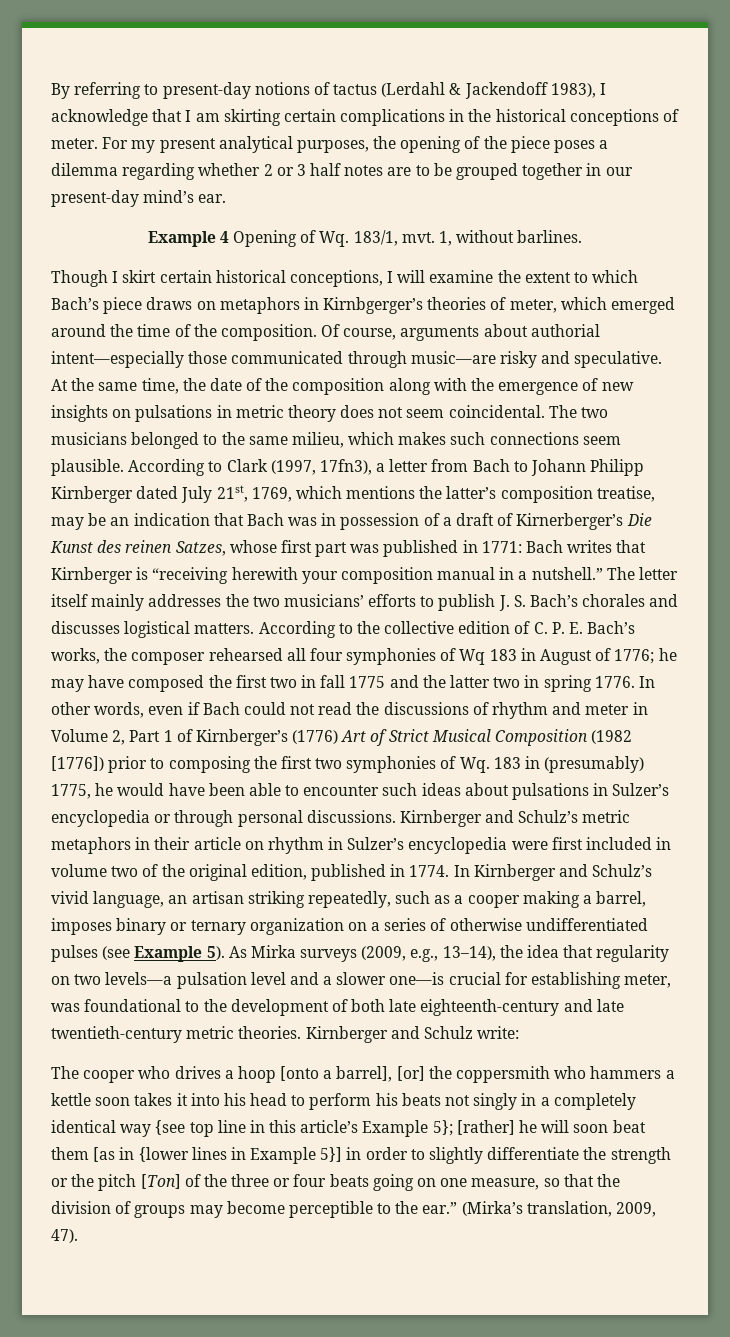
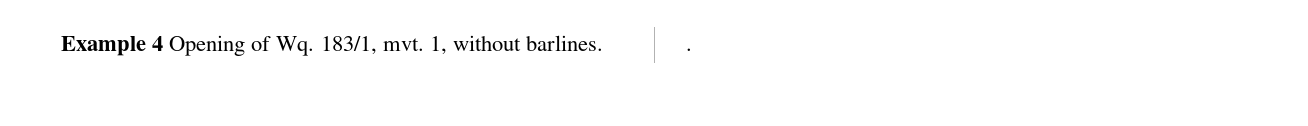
[51,82,607,99] [51,109,680,126] [51,136,609,153] [51,163,633,180] [51,190,227,207] By referring to present-day notions of tactus (Lerdahl & Jackendoff 1983), I acknowledge that I am skirting certain complications in the historical conceptions of meter. For my present analytical purposes, the opening of the piece poses a dilemma regarding whether 2 or 3 half notes are to be grouped together in our present-day mind’s ear. // -> (61, 46) none
[51,270,639,287] [51,297,676,314] [51,324,600,341] [51,351,663,368] [51,378,634,395] [51,405,609,422] [51,432,621,449] [51,459,645,476] [51,485,655,503] [51,513,652,530] [50,540,647,557] [51,567,679,584] [51,594,679,611] [51,621,636,638] [51,648,677,665] [51,675,655,692] [51,702,648,719] [51,729,633,746] [51,756,645,773] [51,783,670,800] [51,810,631,827] [51,837,672,854] [51,864,653,881] [51,891,647,908] [51,918,648,935] [51,945,670,962] [51,972,672,989] [51,999,624,1016] [51,1026,520,1043] [51,1066,675,1083] [51,1093,636,1110] [51,1120,646,1137] [51,1147,671,1164] [51,1174,620,1191] [51,1201,657,1218] [51,1229,78,1243] Though I skirt certain historical conceptions, I will examine the extent to which Bach’s piece draws on metaphors in Kirnbgerger’s theories of meter, which emerged around the time of the composition. Of course, arguments about authorial intent—especially those communicated through music—are risky and speculative. At the same time, the date of the composition along with the emergence of new insights on pulsations in metric theory does not seem coincidental. The two musicians belonged to the same milieu, which makes such connections seem plausible. According to Clark (1997, 17fn3), a letter from Bach to Johann Philipp Kirnberger dated July 21st, 1769, which mentions the latter’s composition treatise, may be an indication that Bach was in possession of a draft of Kirnerberger’s Die Kunst des reinen Satzes, whose first part was published in 1771: Bach writes that Kirnberger is “receiving herewith your composition manual in a nutshell.” The letter itself mainly addresses the two musicians’ efforts to publish J. S. Bach’s chorales and discusses logistical matters. According to the collective edition of C. P. E. Bach’s works, the composer rehearsed all four symphonies of Wq 183 in August of 1776; he may have composed the first two in fall 1775 and the latter two in spring 1776. In other words, even if Bach could not read the discussions of rhythm and meter in Volume 2, Part 1 of Kirnberger’s (1776) Art of Strict Musical Composition (1982 [1776]) prior to composing the first two symphonies of Wq. 183 in (presumably) 1775, he would have been able to encounter such ideas about pulsations in Sulzer’s encyclopedia or through personal discussions. Kirnberger and Schulz’s metric metaphors in their article on rhythm in Sulzer’s encyclopedia were first included in volume two of the original edition, published in 1774. In Kirnberger and Schulz’s vivid language, an artisan striking repeatedly, such as a cooper making a barrel, imposes binary or ternary organization on a series of otherwise undifferentiated pulses (see Example 5). As Mirka surveys (2009, e.g., 13–14), the idea that regularity on two levels—a pulsation level and a slower one—is crucial for establishing meter, was foundational to the development of both late eighteenth-century and late twentieth-century metric theories. Kirnberger and Schulz write: // The cooper who drives a hoop [onto a barrel], [or] the coppersmith who hammers a kettle soon takes it into his head to perform his beats not singly in a completely identical way {see top line in this article’s Example 5}; [rather] he will soon beat them [as in {lower lines in Example 5}] in order to slightly differentiate the strength or the pitch [Ton] of the three or four beats going on one measure, so that the division of groups may become perceptible to the ear.” (Mirka’s translation, 2009, 47). -> [686,48,692,51] .

